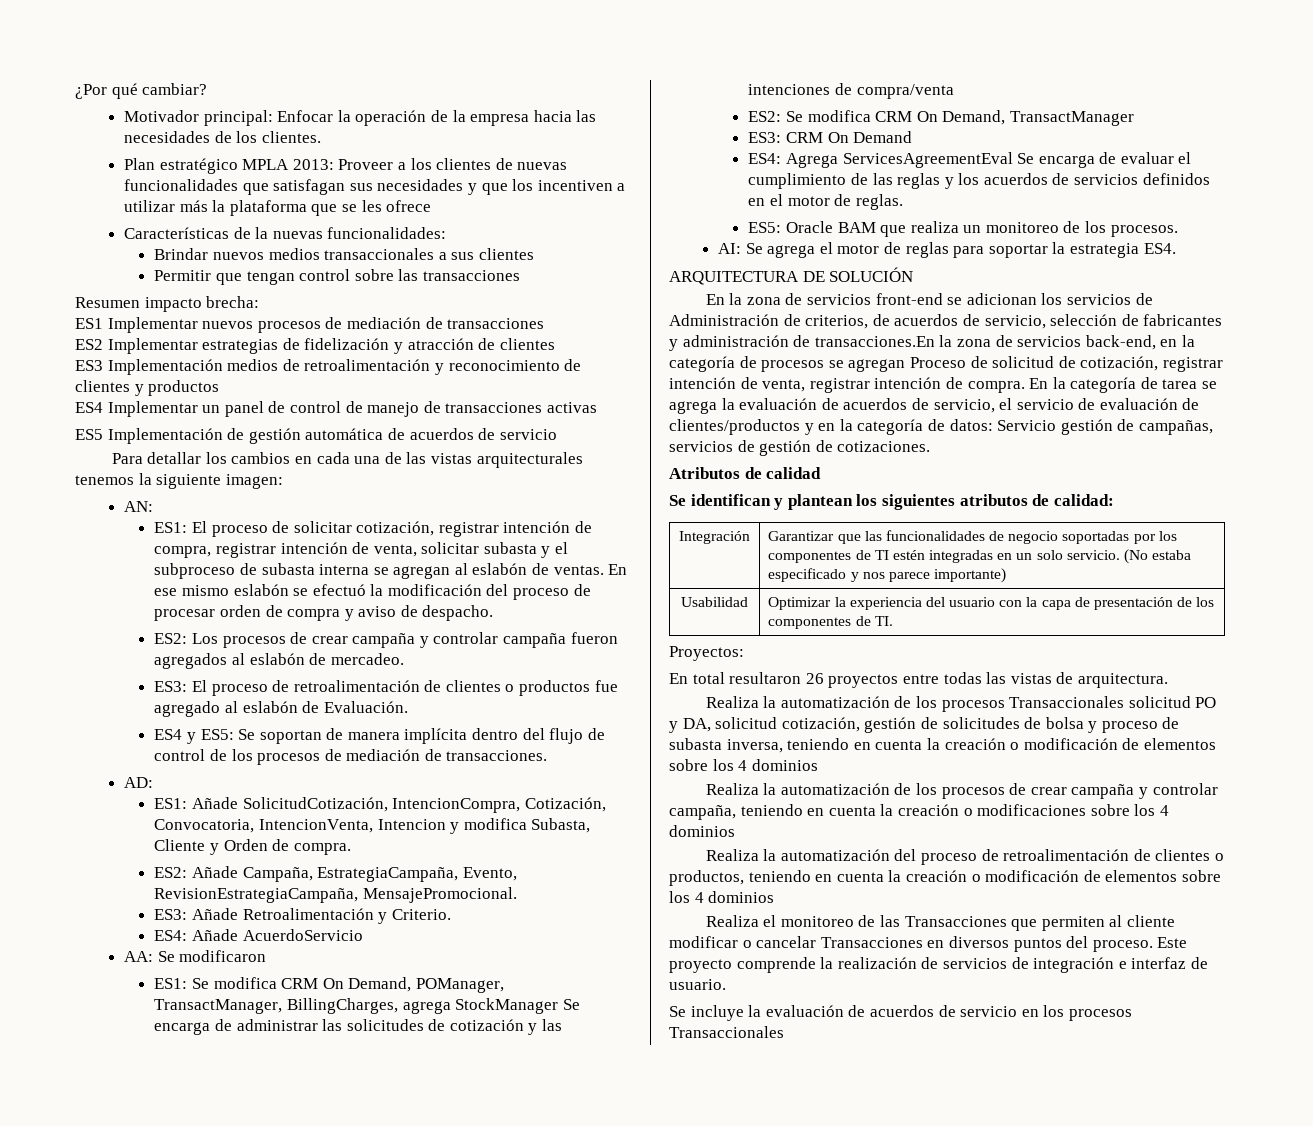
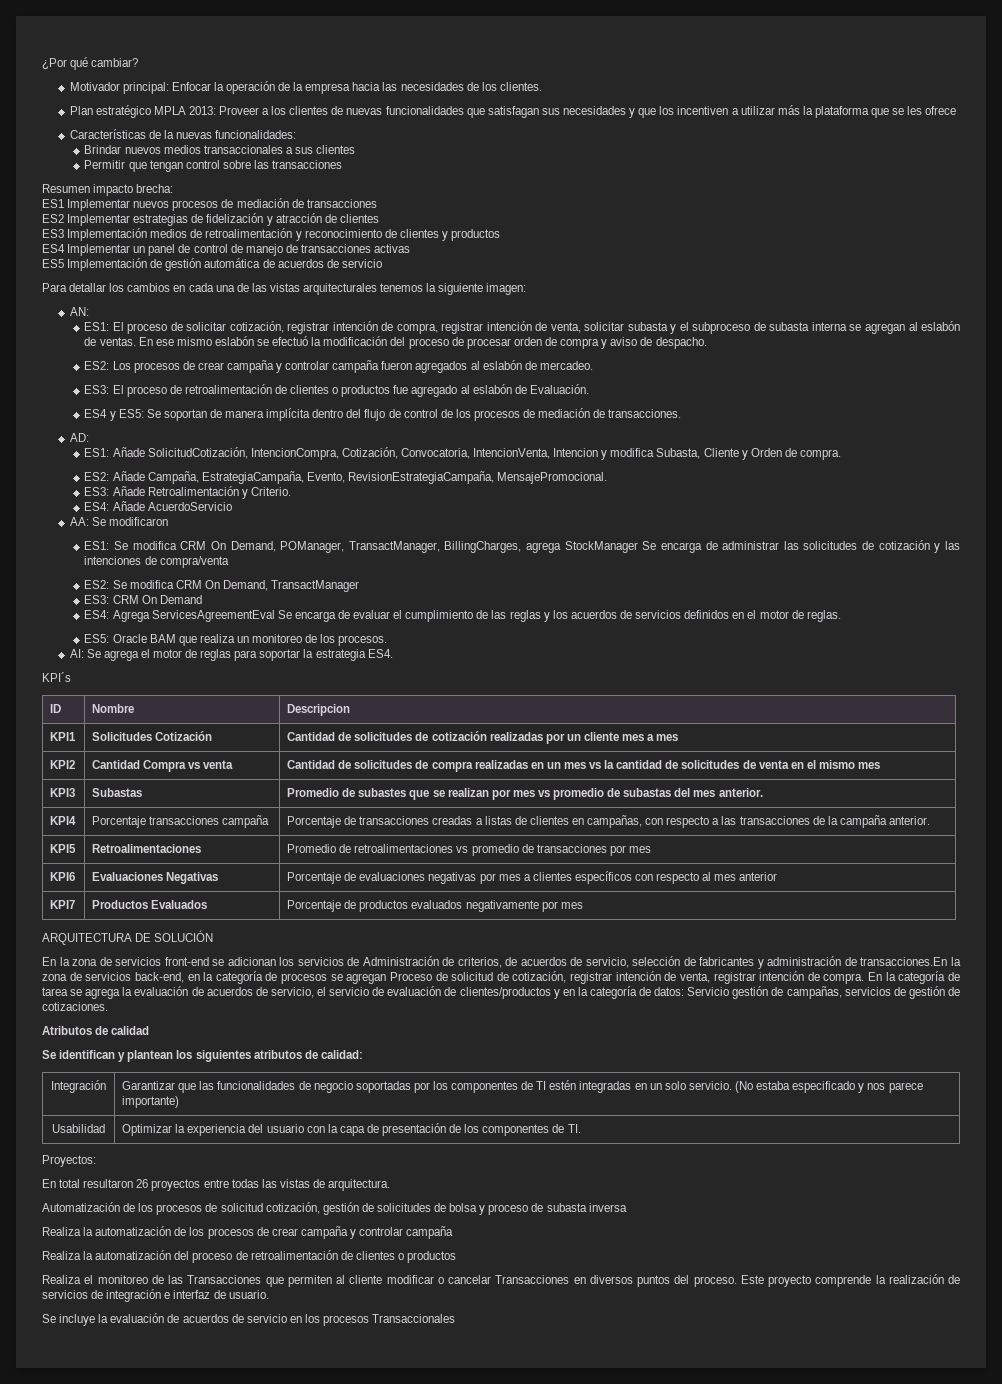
(1176, 248) none -> [42,672,71,682] [50,704,62,713] [92,704,135,713] [287,704,351,716] [50,732,77,741] [92,731,213,741] [287,731,679,744] [50,760,76,769] [92,760,234,772] [287,760,881,772] [50,788,76,797] [92,788,143,797] [287,788,763,800] [50,816,77,825] [92,815,270,828] [287,815,930,828] [50,844,77,853] [92,844,202,853] [287,844,651,856] [50,872,76,881] [92,872,219,884] [287,871,778,884] [50,900,76,909] [92,900,208,909] [287,900,583,912] // KPI´s // ID | Nombre | Descripcion // KPI1 | Solicitudes Cotización | Cantidad de solicitudes de cotización realizadas por un cliente mes a mes // KPI2 | Cantidad Compra vs venta | Cantidad de solicitudes de compra realizadas en un mes vs la cantidad de solicitudes de venta en el mismo mes // KPI3 | Subastas | Promedio de subastes que se realizan por mes vs promedio de subastas del mes anterior. // KPI4 | Porcentaje transacciones campaña | Porcentaje de transacciones creadas a listas de clientes en campañas, con respecto a las transacciones de la campaña anterior. // KPI5 | Retroalimentaciones | Promedio de retroalimentaciones vs promedio de transacciones por mes // KPI6 | Evaluaciones Negativas | Porcentaje de evaluaciones negativas por mes a clientes específicos con respecto al mes anterior // KPI7 | Productos Evaluados | Porcentaje de productos evaluados negativamente por mes
[705,696,1217,712] [669,718,711,733] Realiza la automatización de los procesos Transaccionales solicitud PO y DA, -> [42,1202,218,1215] Automatización de los procesos de
[726,738,1216,753] [669,759,818,771] inversa, teniendo en cuenta la creación o modificación de elementos sobre los 4 dominios -> [588,1203,627,1212] inversa
[669,804,1169,820] [669,825,735,837] campaña, teniendo en cuenta la creación o modificaciones sobre los 4 dominios -> [406,1226,454,1239] campaña
[669,870,1221,886] [669,891,775,903] productos, teniendo en cuenta la creación o modificación de elementos sobre los 4 dominios -> [407,1251,457,1263] productos

